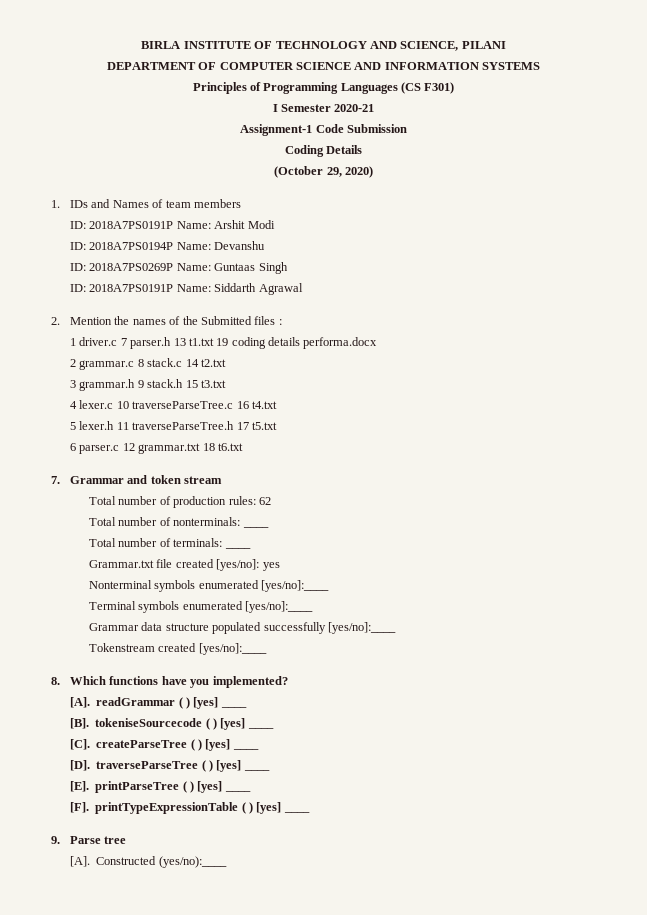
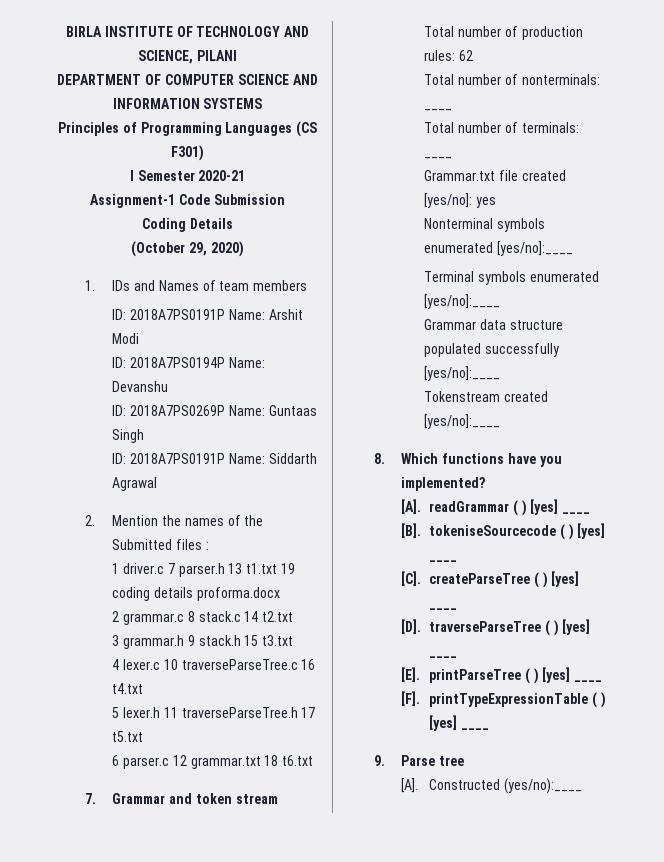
[303,337,378,349] performa.docx -> [196,587,280,601] proforma.docx

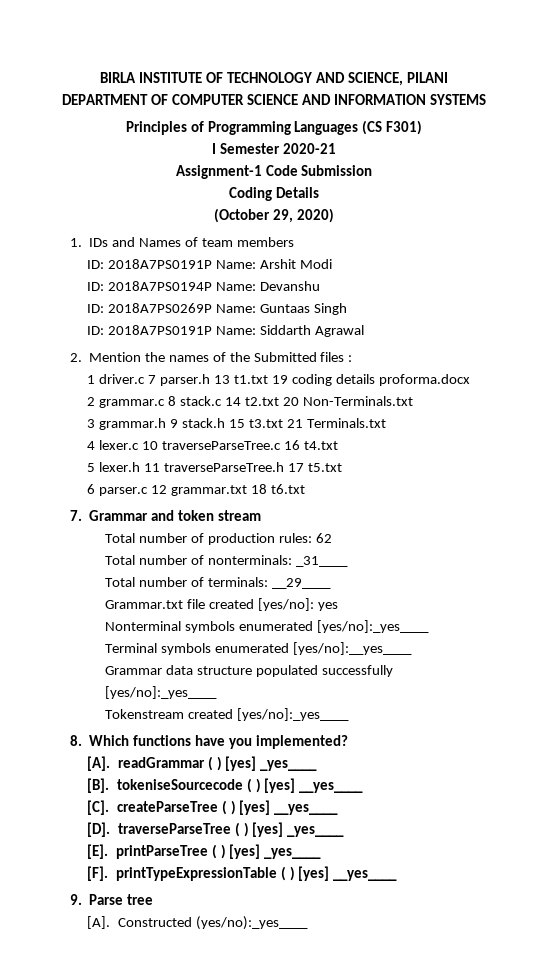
(294, 616) none -> [282,396,413,406] 20 Non-Terminals.txt
(294, 640) none -> [286,418,386,428] 21 Terminals.txt
[424,109,453,111] ____ -> [295,556,348,567] _31____
[424,157,453,159] ____ -> [271,578,331,589] __29____
[497,241,574,256] [yes/no]:____ -> [316,620,429,633] [yes/no]:_yes____
[424,294,501,309] [yes/no]:____ -> [292,642,412,655] [yes/no]:__yes____
[424,366,501,381] [yes/no]:____ -> [105,686,218,699] [yes/no]:_yes____
[424,414,501,429] [yes/no]:____ -> [236,708,349,721] [yes/no]:_yes____
[562,512,591,514] ____ -> [260,760,318,771] _yes____
[428,560,457,562] ____ -> [299,782,364,793] __yes____
[428,608,457,610] ____ -> [274,804,339,815] __yes____
[428,656,457,658] ____ -> [287,826,345,837] _yes____
[574,680,603,682] ____ -> [264,848,322,859] _yes____
[460,728,489,730] ____ -> [333,870,398,881] __yes____
[503,778,582,794] (yes/no):____ -> [195,916,308,930] (yes/no):_yes____

